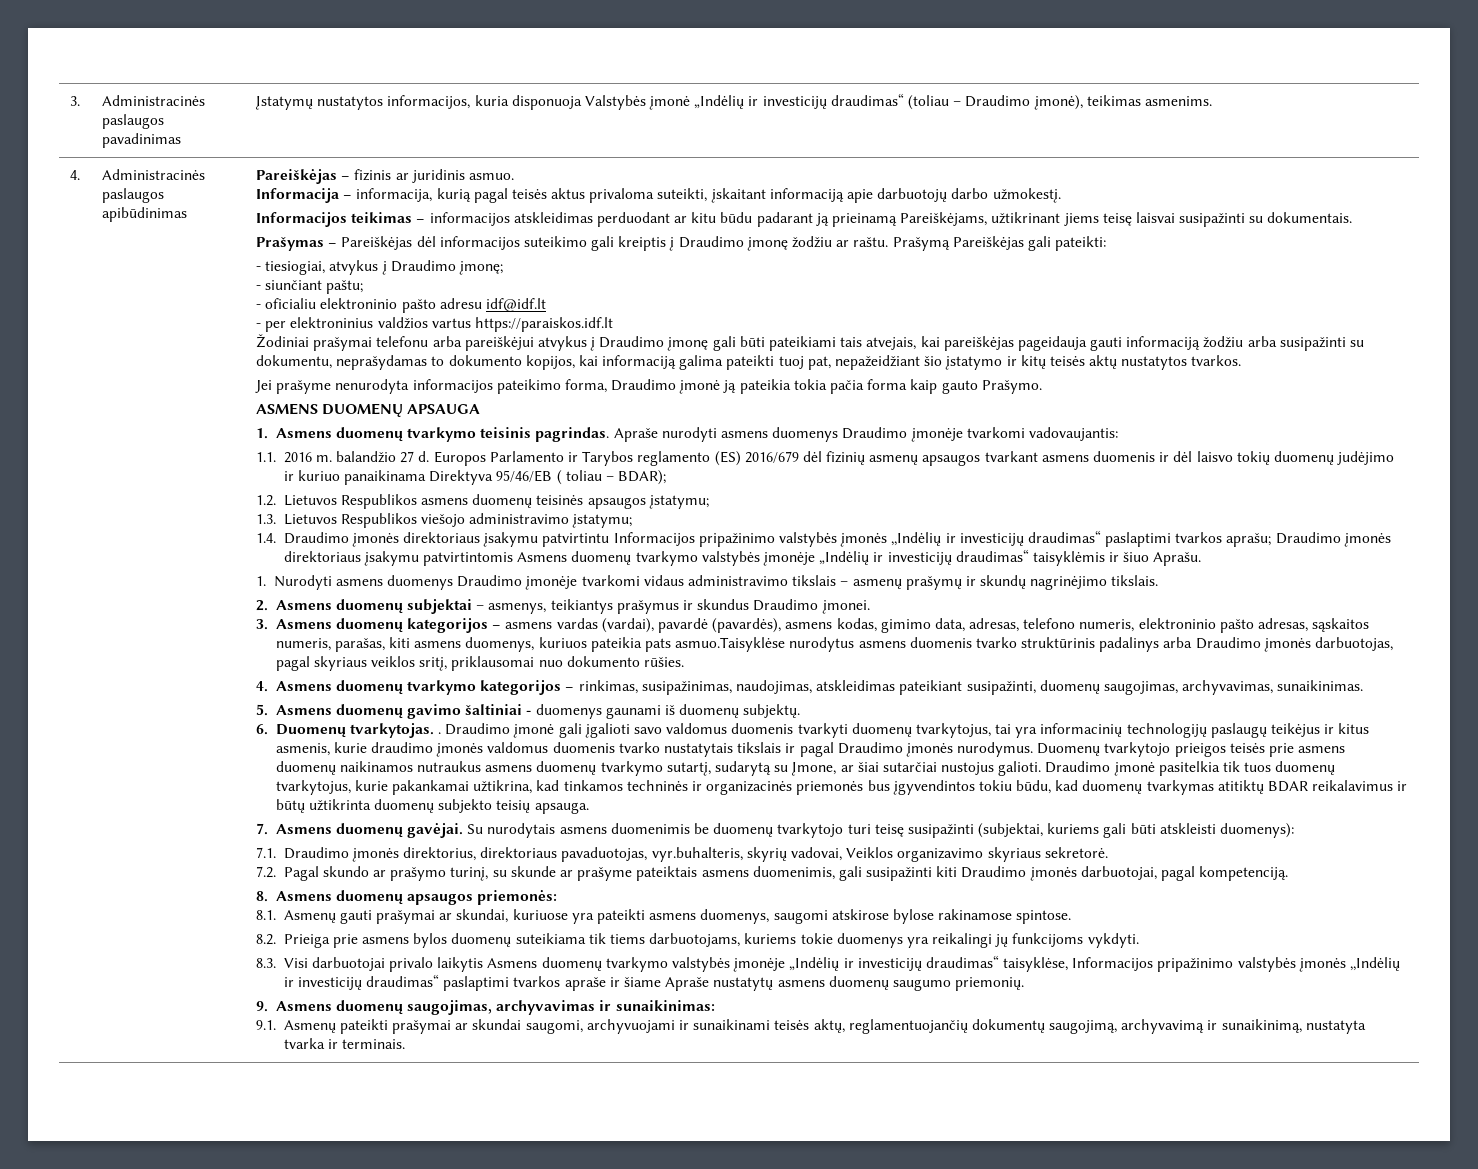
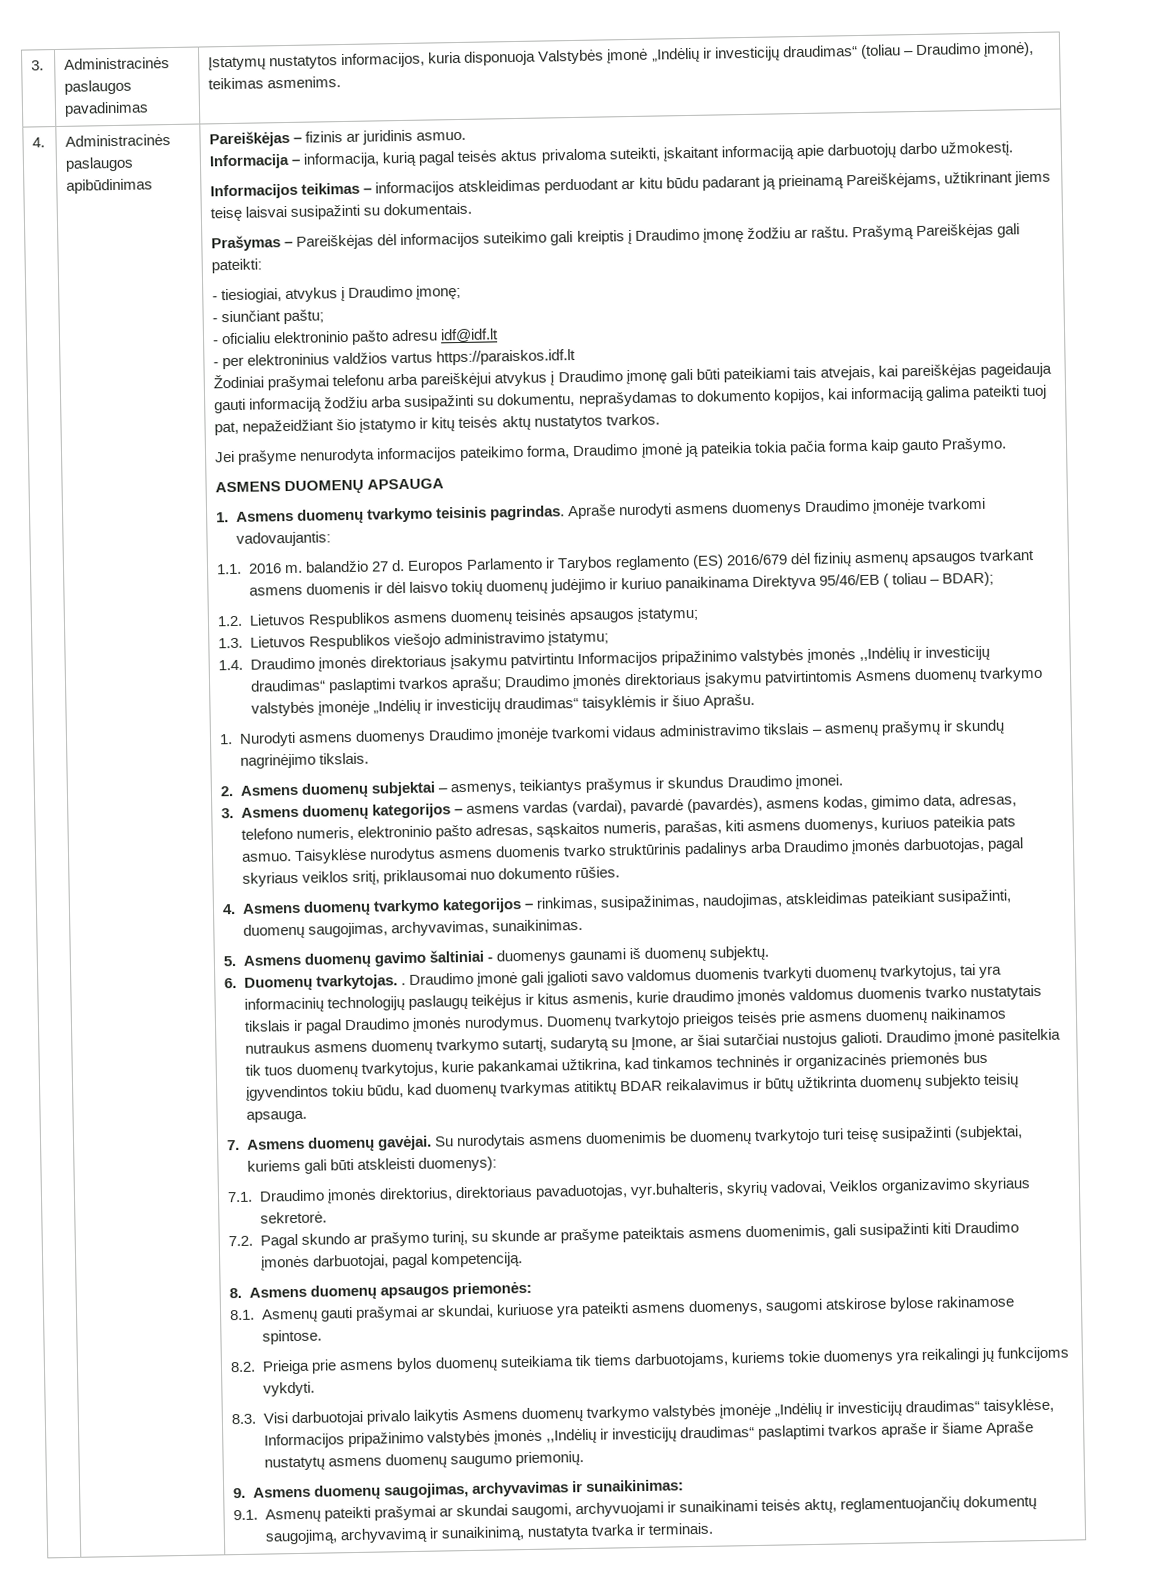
[675,637,786,652] asmuo.Taisyklėse -> [241,848,367,864] asmuo. Taisyklėse

